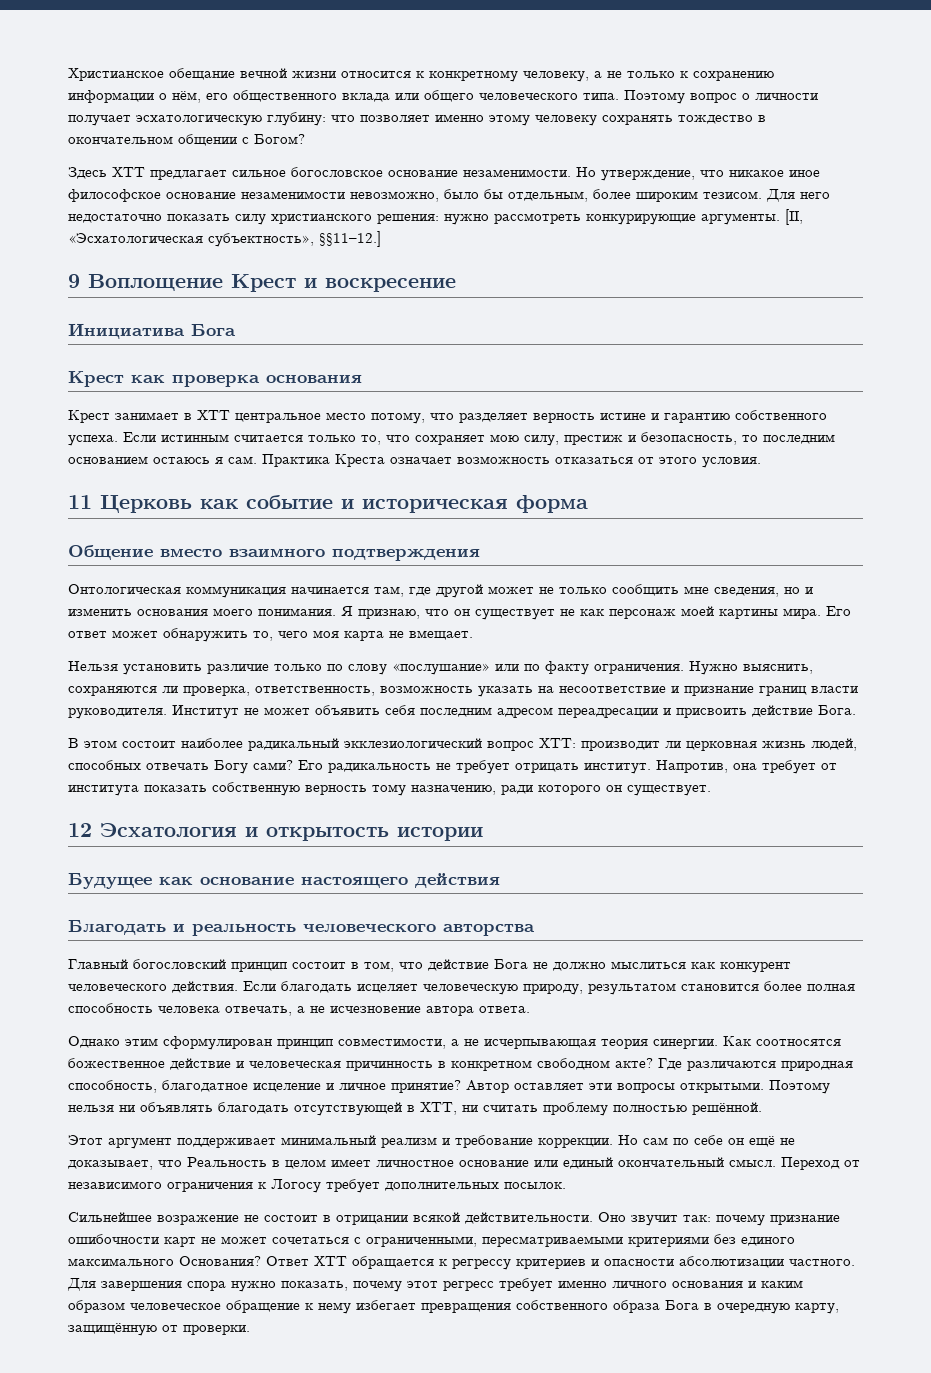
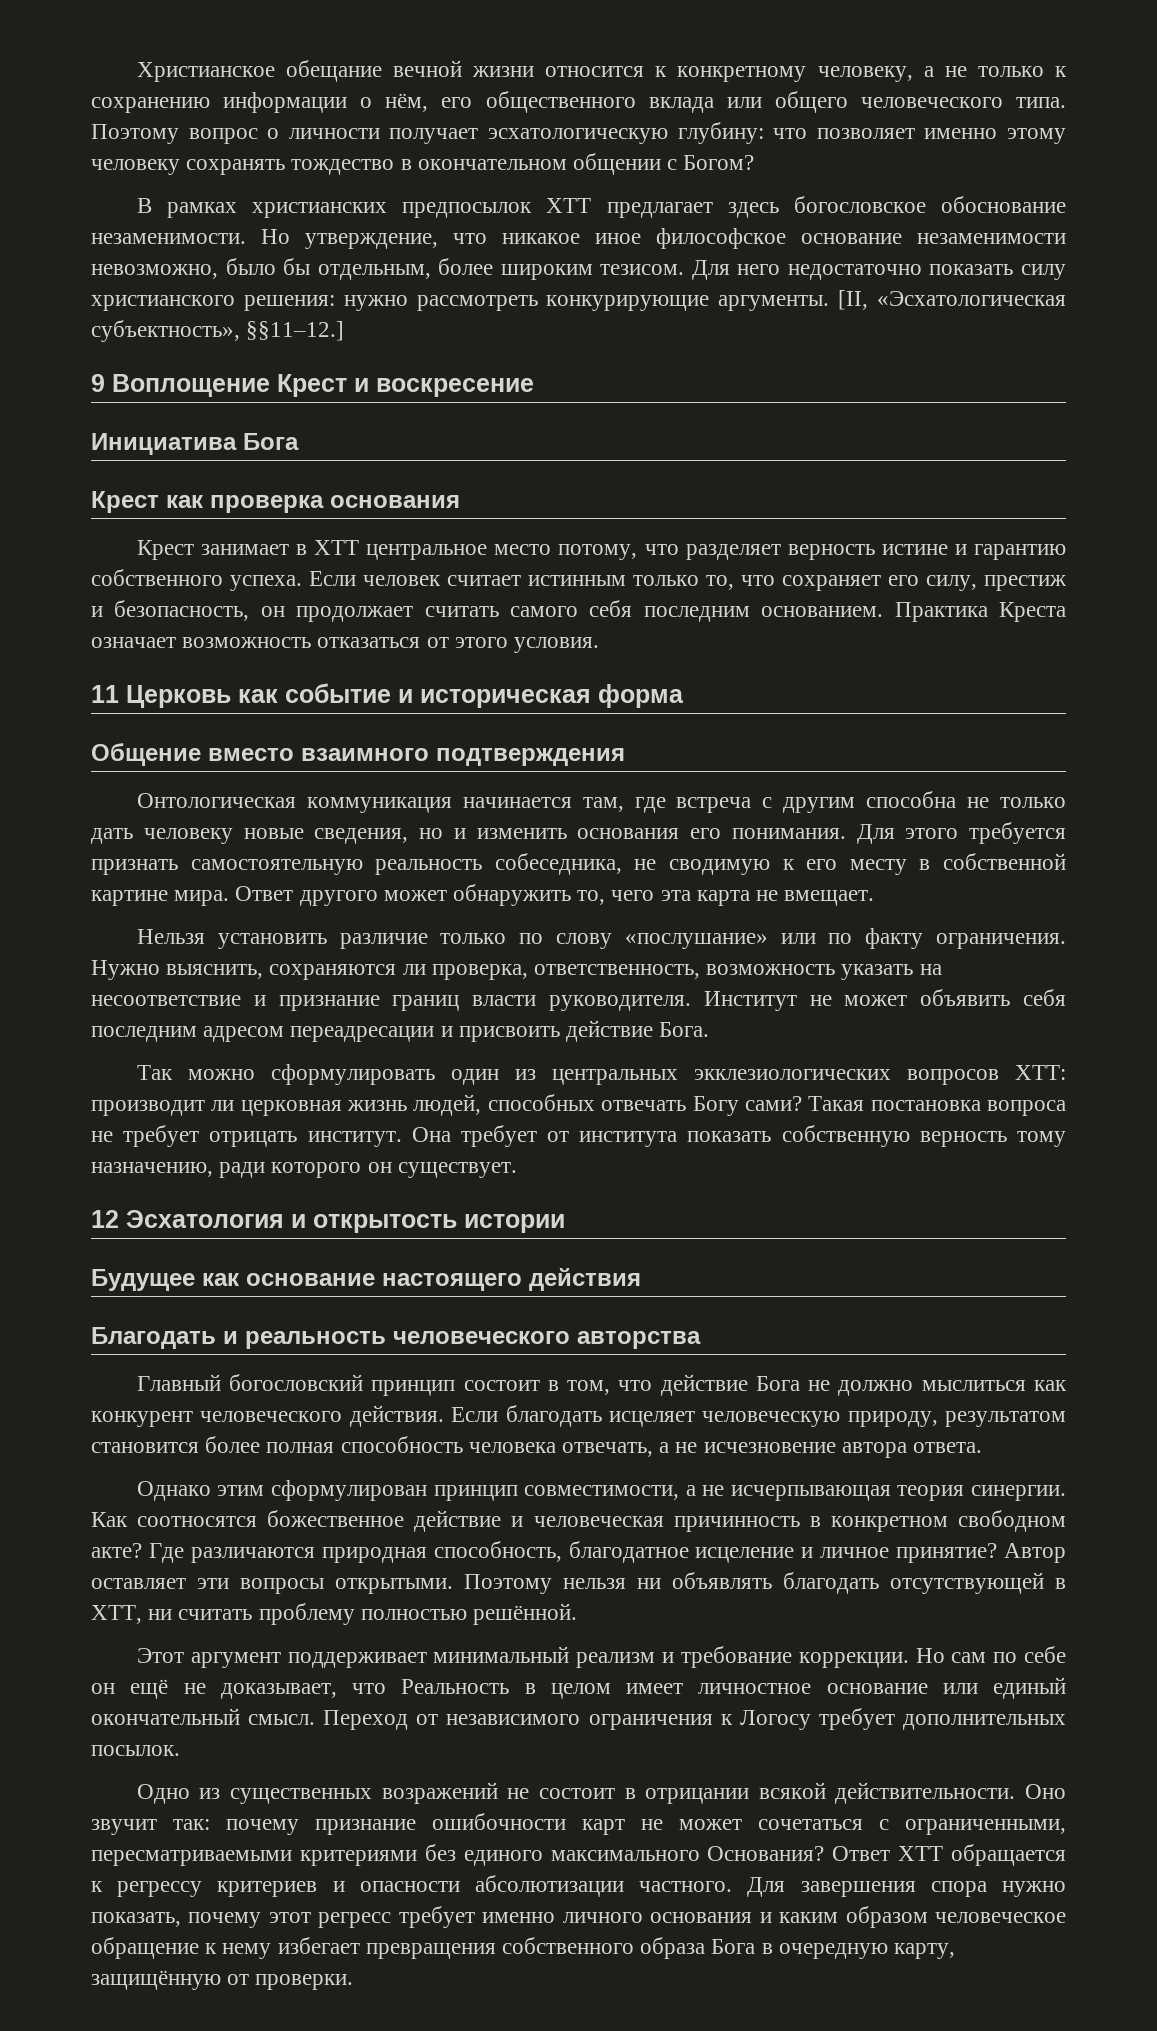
[68,167,458,180] Здесь ХТТ предлагает сильное богословское основание -> [136,196,1066,218] В рамках христианских предпосылок ХТТ предлагает здесь богословское обоснование
[161,434,303,442] истинным считается -> [363,575,626,586] человек считает истинным
[490,434,519,442] мою -> [888,575,919,586] его
[742,434,835,444] [68,456,257,464] то последним основанием остаюсь я сам. -> [260,600,884,622] он продолжает считать самого себя последним основанием.
[436,584,709,598] другой может не только сообщить мне -> [676,791,1066,813] [91,828,304,844] встреча с другим способна не только дать человеку новые
[213,606,851,620] [68,631,107,638] моего понимания. Я признаю, что он существует не как персонаж моей картины мира. Его ответ -> [690,822,1066,844] [91,853,1067,875] [91,886,378,906] его понимания. Для этого требуется признать самостоятельную реальность собеседника, не сводимую к его месту в собственной картине мира. Ответ другого
[313,630,339,638] моя -> [660,890,691,901] эта
[68,738,534,751] В этом состоит наиболее радикальный экклезиологический вопрос -> [136,1064,999,1085] Так можно сформулировать один из центральных экклезиологических вопросов
[298,760,431,773] Его радикальность -> [808,1096,1066,1116] Такая постановка вопроса
[656,760,757,773] Напротив, она -> [411,1127,451,1142] Она
[68,1212,239,1225] Сильнейшее возражение -> [136,1782,498,1804] Одно из существенных возражений

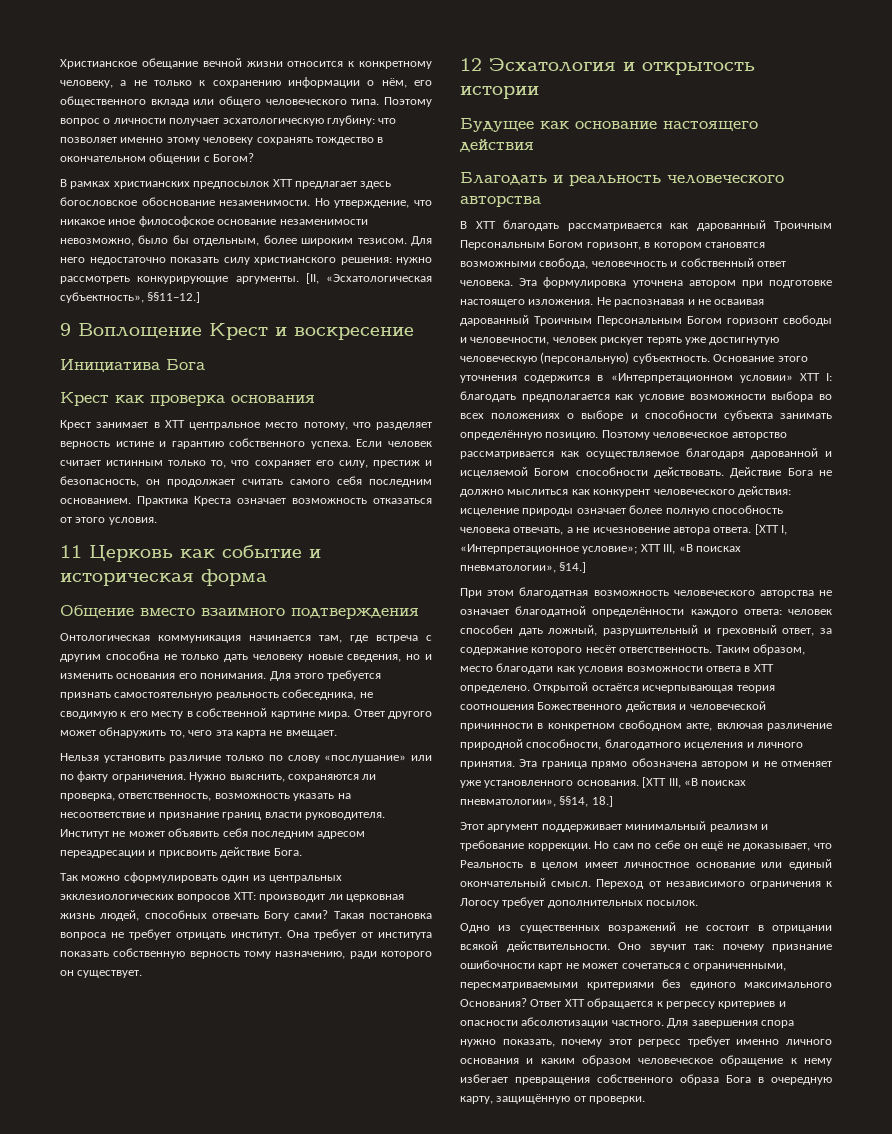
[136,1374,748,1396] Главный богословский принцип состоит в том, что действие -> [460,220,832,231] [460,240,765,250] [460,258,786,269] [460,277,832,288] [460,297,765,307] [460,315,832,326] [460,337,780,345] [460,352,808,364] [460,373,832,383] [460,391,832,402] [460,410,832,421] [460,430,787,440] [460,448,832,459] [460,467,782,478] В ХТТ благодать рассматривается как дарованный Троичным Персональным Богом горизонт, в котором становятся возможными свобода, человечность и собственный ответ человека. Эта формулировка уточнена автором при подготовке настоящего изложения. Не распознавая и не осваивая дарованный Троичным Персональным Богом горизонт свободы и человечности, человек рискует терять уже достигнутую человеческую (персональную) субъектность. Основание этого уточнения содержится в «Интерпретационном условии» ХТТ I: благодать предполагается как условие возможности выбора во всех положениях о выборе и способности субъекта занимать определённую позицию. Поэтому человеческое авторство рассматривается как осуществляемое благодаря дарованной и исцеляемой Богом способности действовать. Действие
[349,1405,1066,1427] [91,1436,335,1453] действия. Если благодать исцеляет человеческую природу, результатом становится более полная -> [737,486,791,497] [460,505,709,516] действия: исцеление природы означает более полную
[136,1480,1066,1501] [91,1510,1066,1532] [91,1541,1066,1563] [91,1572,1066,1594] [91,1603,578,1625] // Однако этим сформулирован принцип совместимости, а не исчерпывающая теория синергии. Как соотносятся божественное действие и человеческая причинность в конкретном свободном акте? Где различаются природная способность, благодатное исцеление и личное принятие? Автор оставляет эти вопросы открытыми. Поэтому нельзя ни объявлять благодать отсутствующей в ХТТ, ни считать проблему полностью решённой. -> [754,524,787,535] [460,544,741,554] [460,562,587,573] [460,587,832,598] [460,606,832,617] [460,625,832,636] [460,644,805,655] [460,663,774,674] [460,682,775,693] [460,701,766,712] [460,720,832,731] [460,739,803,750] [460,758,832,769] [460,777,747,788] [460,796,613,807] [ХТТ I, «Интерпретационное условие»; ХТТ III, «В поисках пневматологии», §14.] // При этом благодатная возможность человеческого авторства не означает благодатной определённости каждого ответа: человек способен дать ложный, разрушительный и греховный ответ, за содержание которого несёт ответственность. Таким образом, место благодати как условия возможности ответа в ХТТ определено. Открытой остаётся исчерпывающая теория соотношения Божественного действия и человеческой причинности в конкретном свободном акте, включая различение природной способности, благодатного исцеления и личного принятия. Эта граница прямо обозначена автором и не отменяет уже установленного основания. [ХТТ III, «В поисках пневматологии», §§14, 18.]

